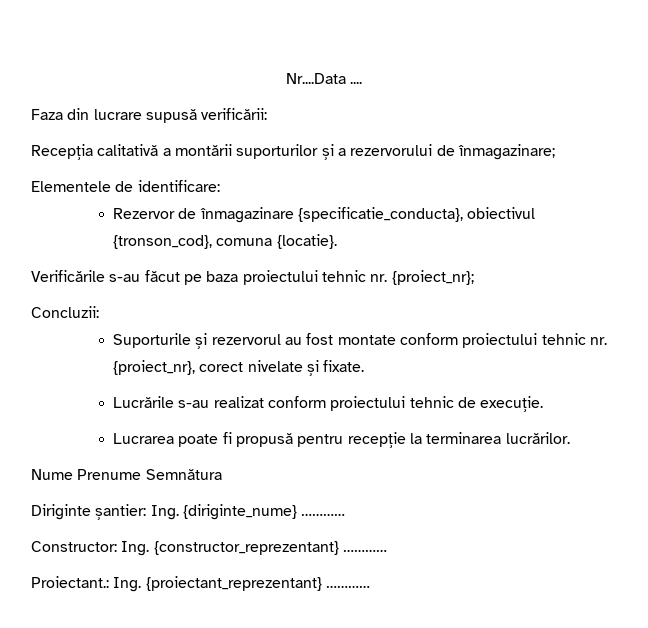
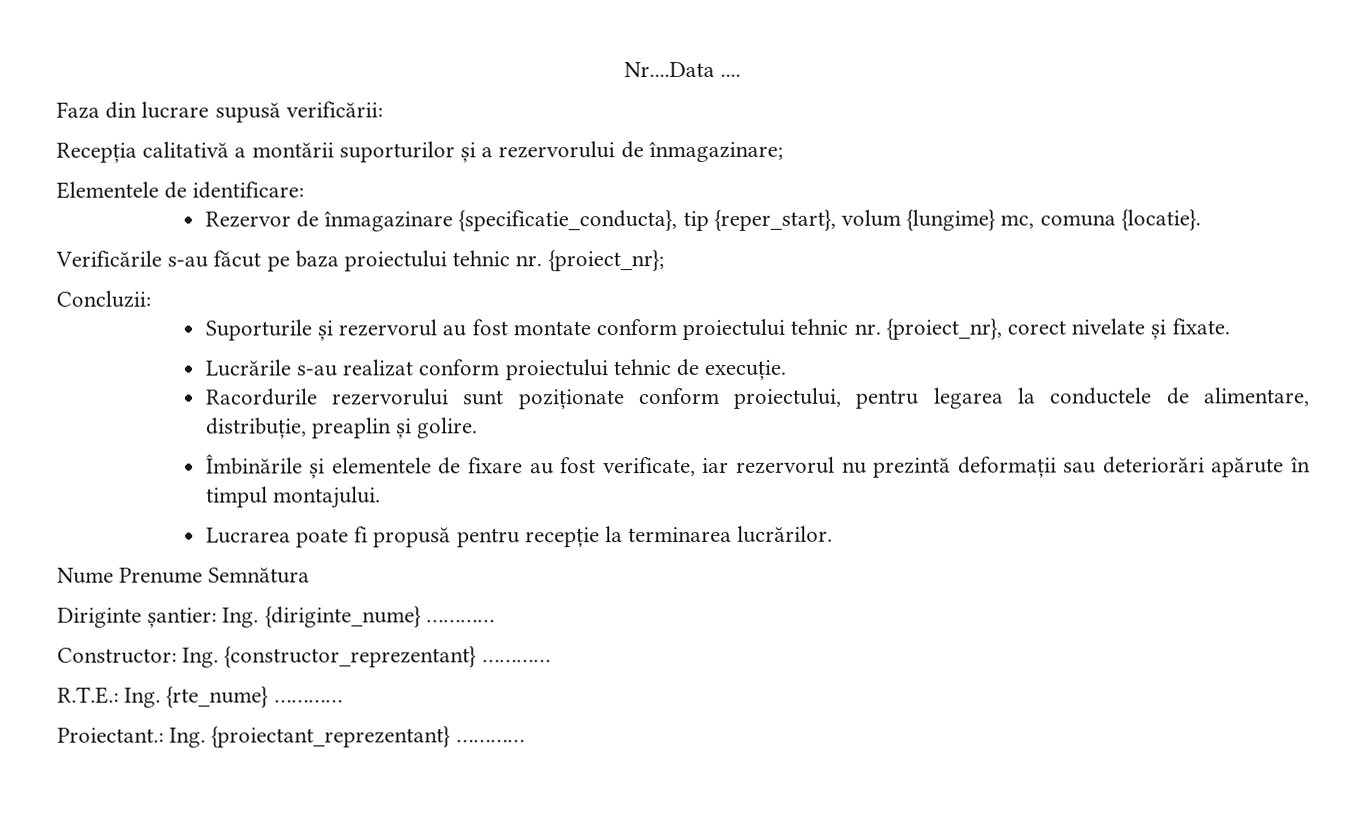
[467,207,536,219] [113,235,213,249] obiectivul {tronson_cod}, -> [682,209,1035,232] tip {reper_start}, volum {lungime} mc,
(544, 404) none -> [204,387,1309,410] [205,417,479,439] [205,454,1312,479] [205,486,381,509] // Racordurile rezervorului sunt poziționate conform proiectului, pentru legarea la conductele de alimentare, distribuție, preaplin și golire. // Îmbinările și elementele de fixare au fost verificate, iar rezervorul nu prezintă deformații sau deteriorări apărute în timpul montajului.
(387, 550) none -> [57,686,343,708] // R.T.E.: Ing. {rte_nume} …………

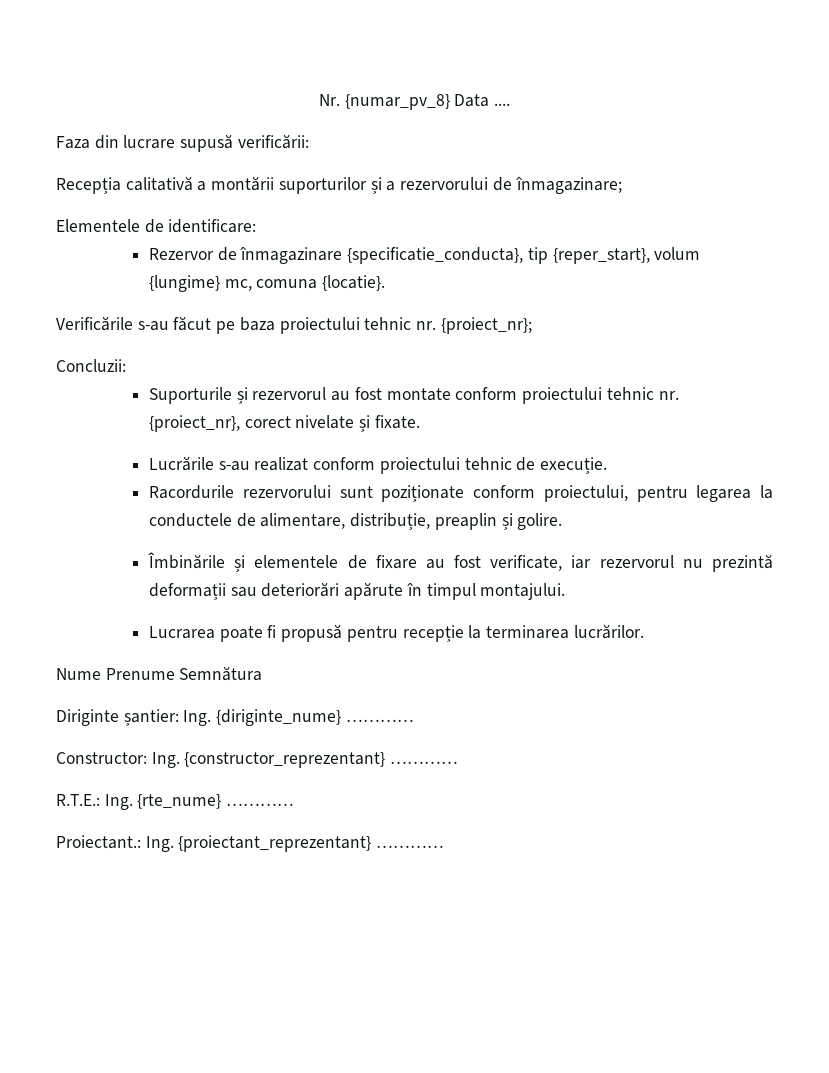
[623,61,715,78] Nr....Data -> [318,94,490,110] Nr. {numar_pv_8} Data

